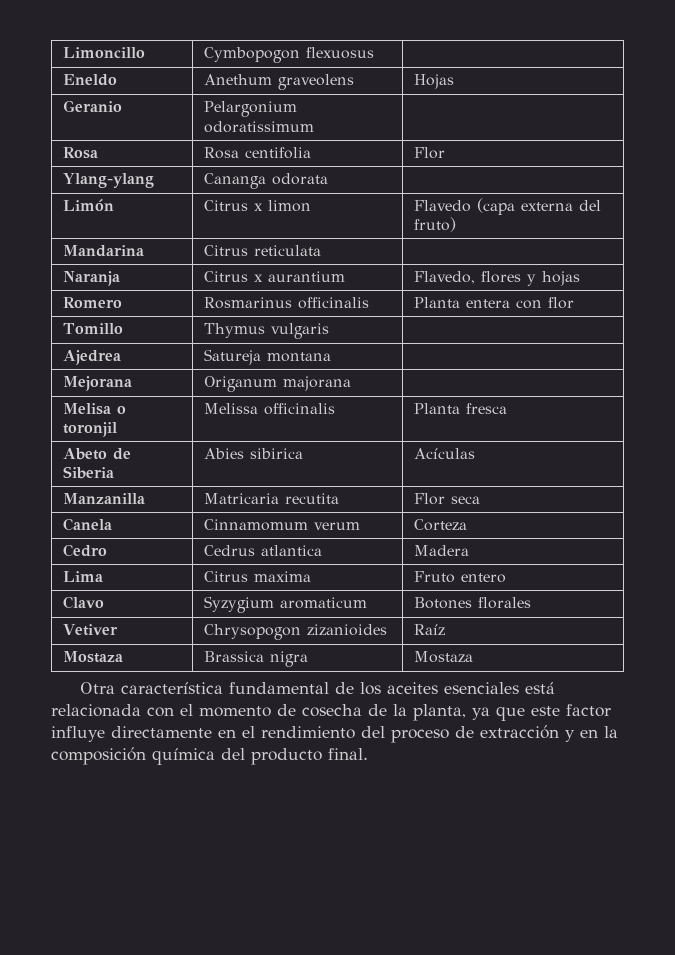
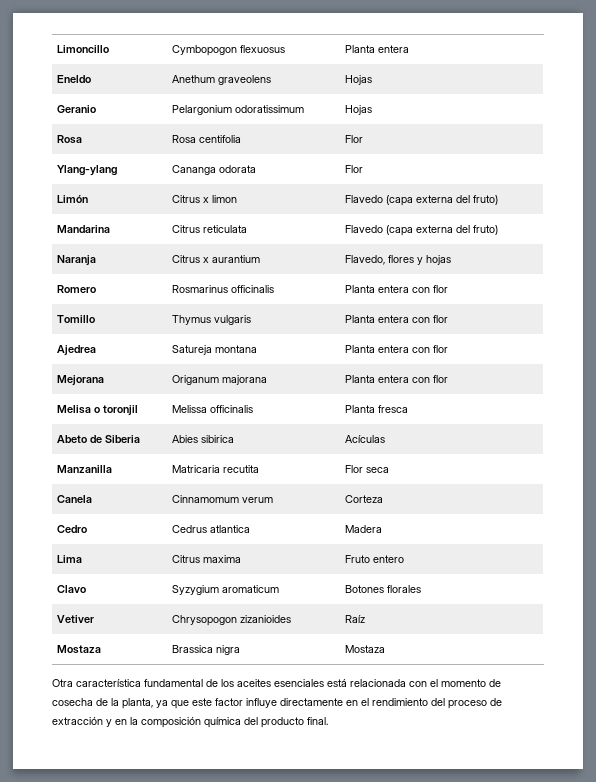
(375, 53) none -> [344,45,409,53] Planta entera
(315, 127) none -> [344,105,372,115] Hojas
(329, 179) none -> [344,165,363,173] Flor
(322, 250) none -> [344,225,498,236] Flavedo (capa externa del fruto)
(330, 331) none -> [344,315,448,323] Planta entera con flor
(332, 357) none -> [344,345,448,353] Planta entera con flor
(352, 383) none -> [344,375,448,383] Planta entera con flor

